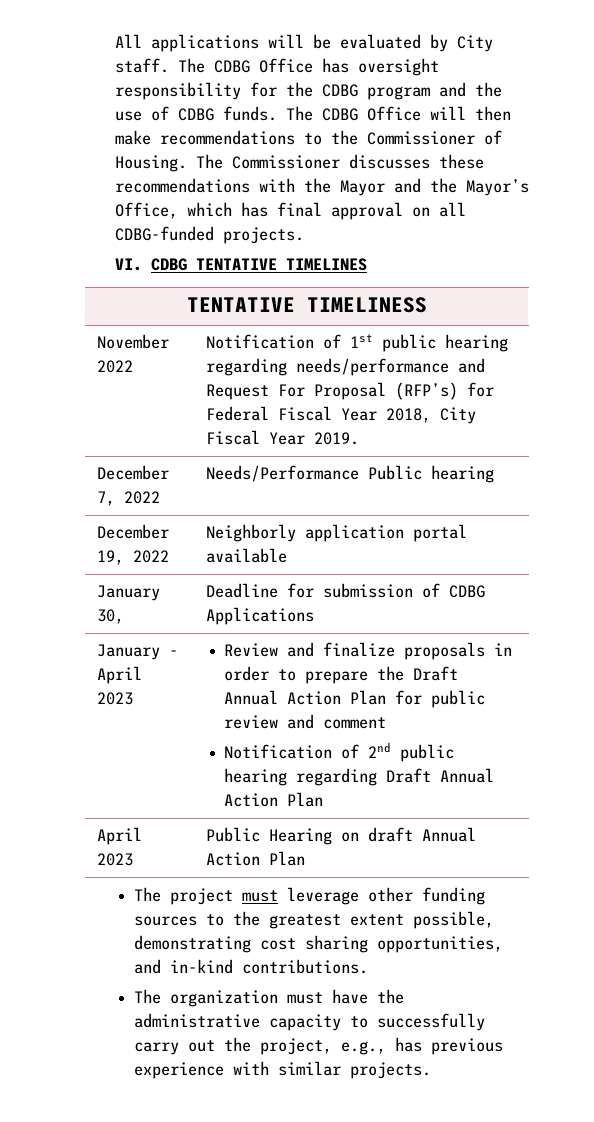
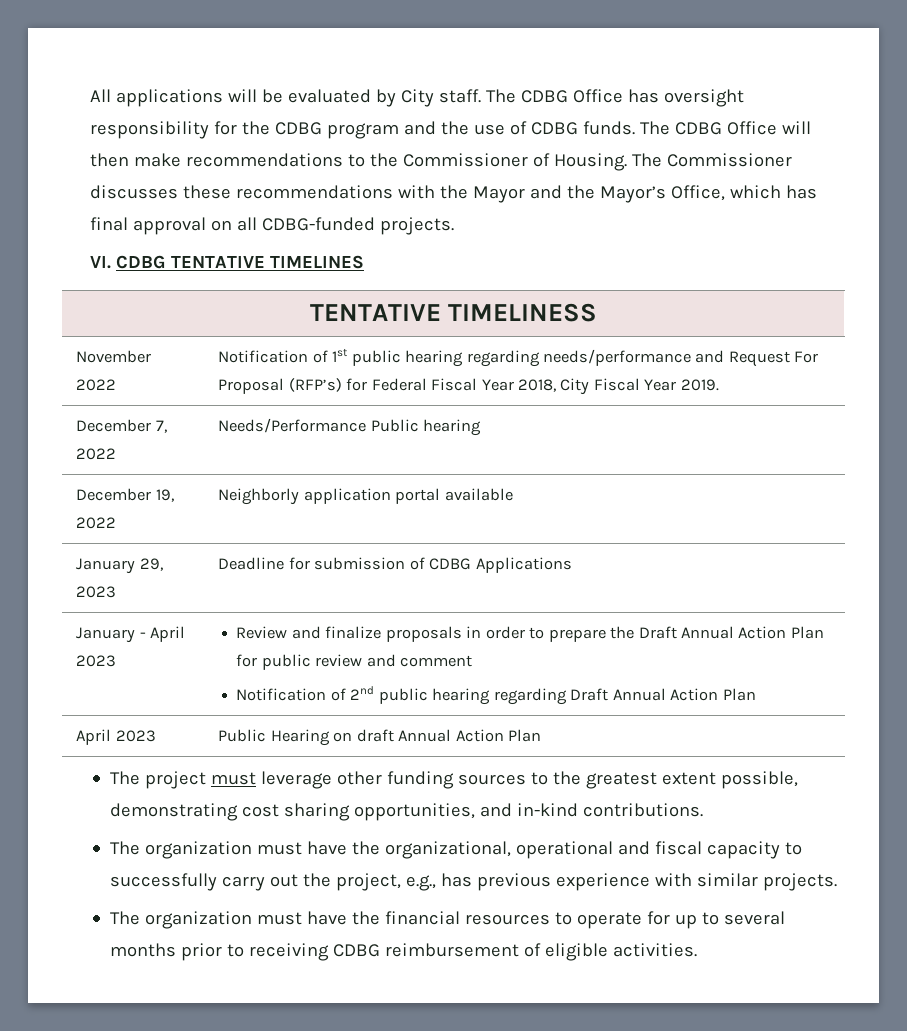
[97,609,125,624] 30, -> [139,558,163,571] [76,586,117,598] 29, 2023
[133,1013,260,1028] administrative -> [385,841,703,859] organizational, operational and fiscal
(431, 1070) none -> [110,911,786,929] [110,943,698,961] // The organization must have the financial resources to operate for up to several months prior to receiving CDBG reimbursement of eligible activities.

